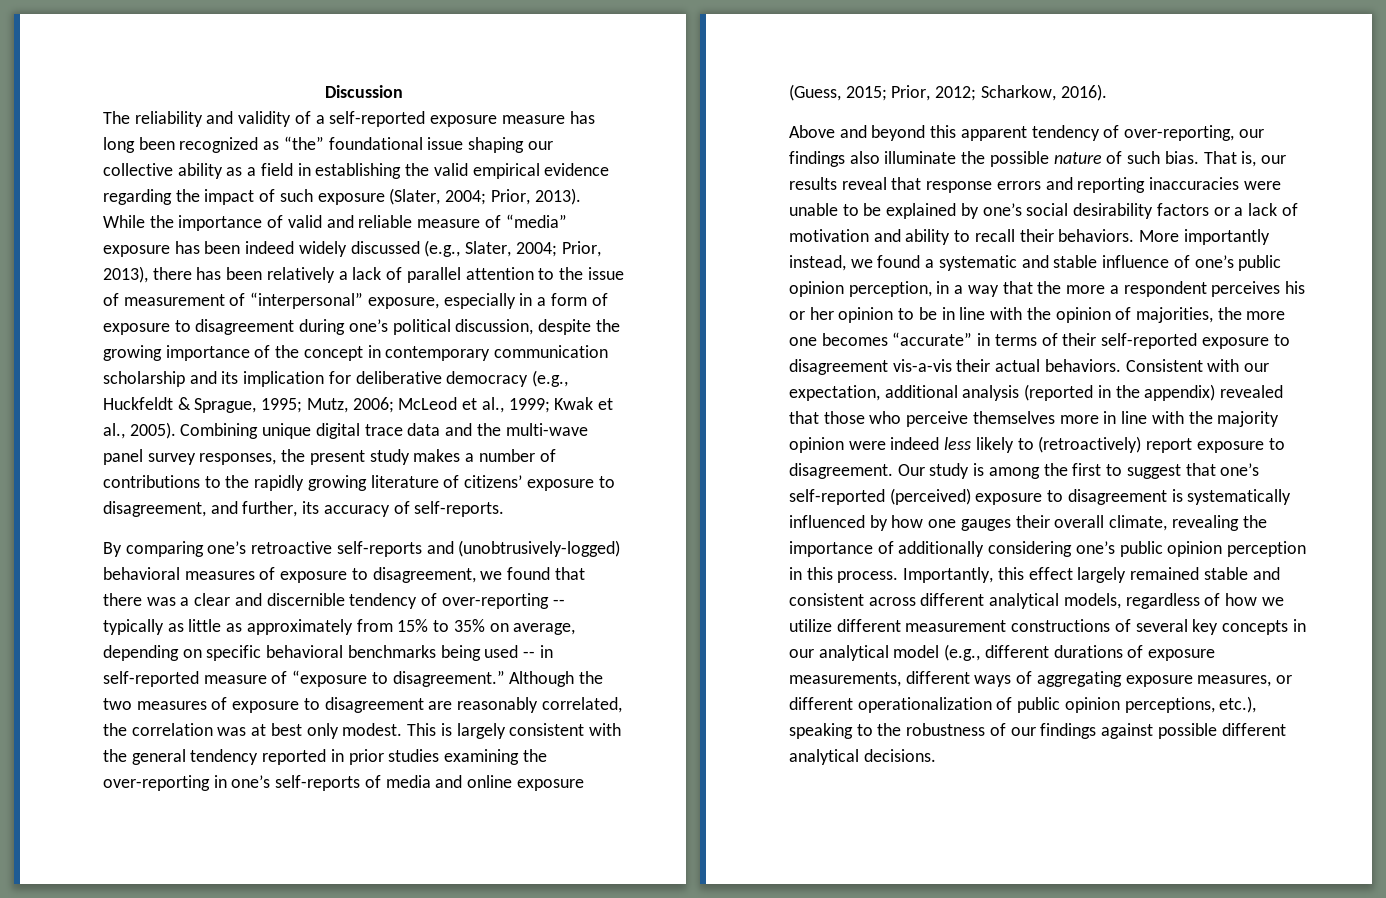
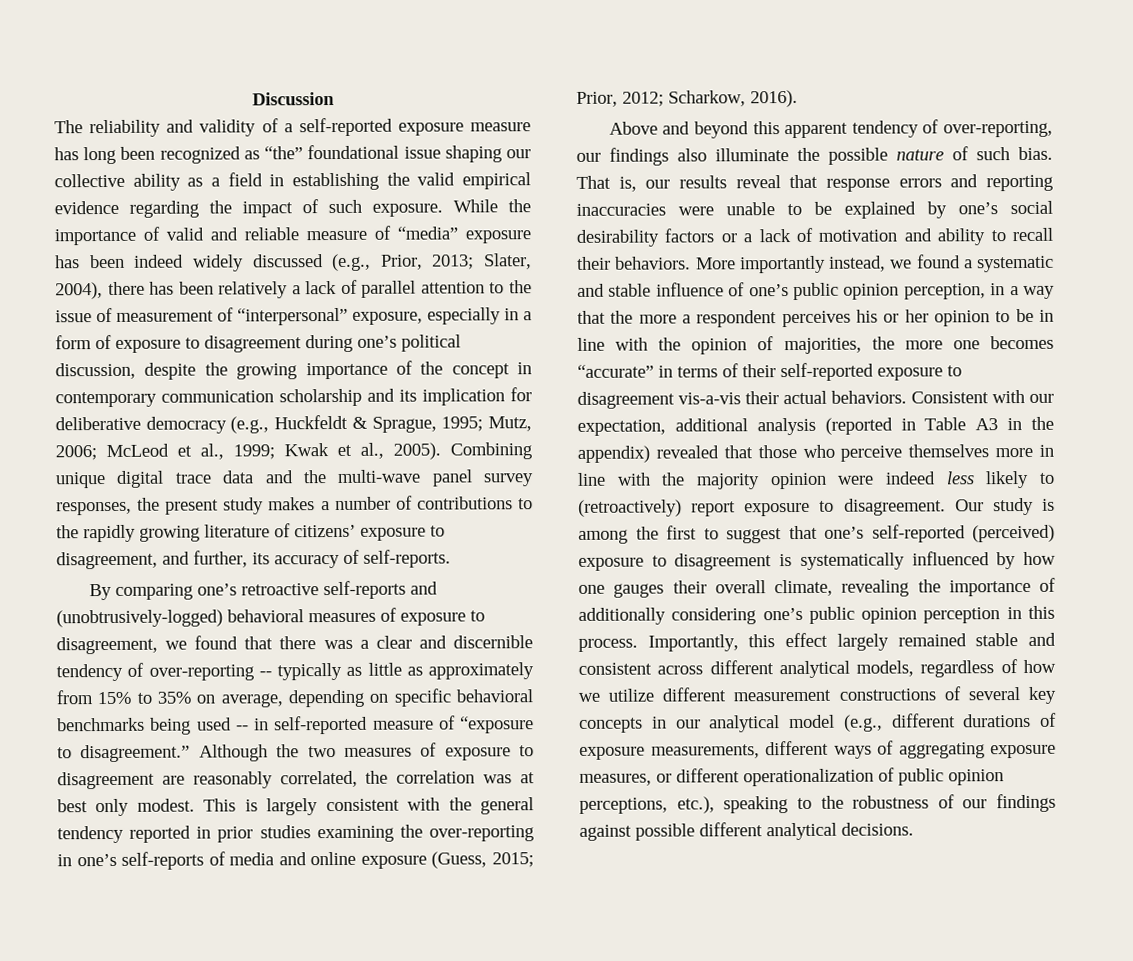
[317,188,581,205] exposure (Slater, 2004; Prior, 2013). -> [372,203,443,217] exposure.
[465,241,601,257] [103,266,148,283] Slater, 2004; Prior, 2013), -> [380,253,532,270] [55,282,103,300] Prior, 2013; Slater, 2004),
(1111, 391) none -> [924,417,1023,431] Table A3 in

